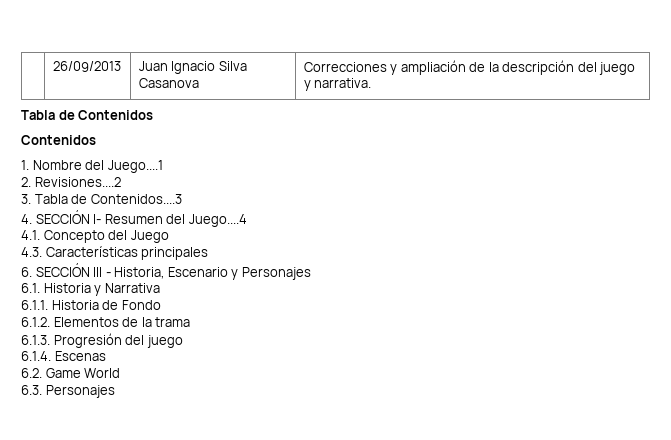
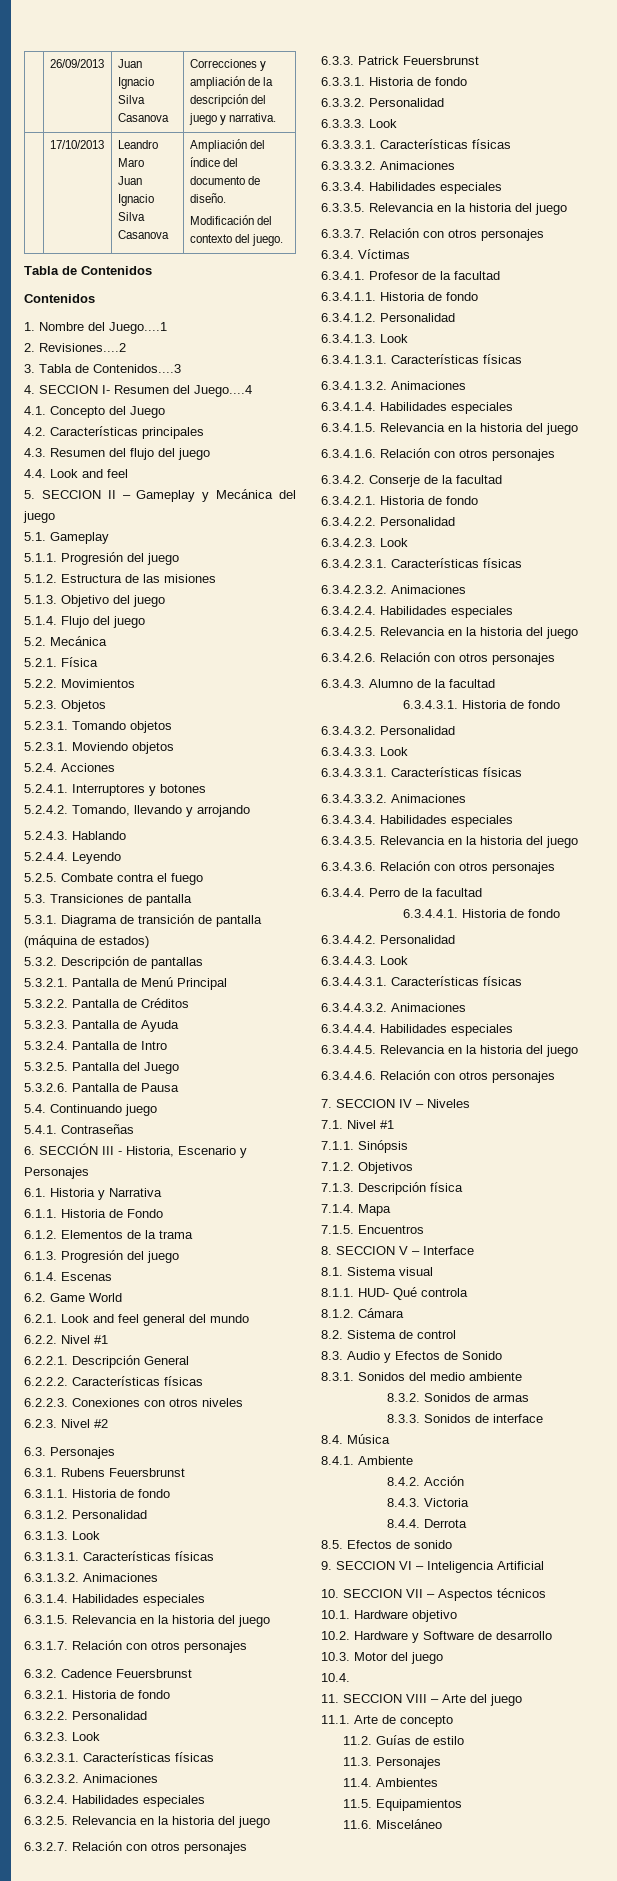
(372, 83) none -> [49,140,104,149] [117,140,158,149] [117,158,144,167] [117,176,142,185] [117,194,154,206] [117,212,145,221] [117,230,169,239] [189,139,265,152] [189,157,238,167] [189,176,260,185] [189,193,226,203] [189,215,272,225] [189,234,283,246] // | 17/10/2013 | Leandro Maro // Juan Ignacio Silva Casanova | Ampliación del índice del documento de diseño. // Modificación del contexto del juego.
[35,210,90,224] SECCIÓN -> [39,385,98,394] SECCION
[21,247,42,257] 4.3. -> [24,427,46,436] 4.2.
(209, 253) none -> [24,448,210,460] [24,469,128,478] [24,489,296,502] [23,511,55,523] [24,532,109,544] [24,552,179,565] [24,574,216,583] [24,595,165,607] [24,616,145,628] [24,636,107,646] [24,657,98,667] [24,679,135,688] [24,700,106,712] [24,721,172,733] [24,742,174,754] [24,763,115,772] [24,784,206,796] [24,805,250,817] [24,831,126,840] [24,852,121,864] [24,873,203,885] [24,894,192,906] [24,914,262,927] [24,935,149,948] [24,956,203,969] [24,977,227,990] [24,998,189,1008] [24,1020,179,1032] [24,1041,167,1050] [24,1062,179,1074] [24,1083,179,1092] [24,1104,157,1116] [24,1124,134,1134] // 4.3. Resumen del flujo del juego // 4.4. Look and feel // 5. SECCION II – Gameplay y Mecánica del juego // 5.1. Gameplay // 5.1.1. Progresión del juego // 5.1.2. Estructura de las misiones // 5.1.3. Objetivo del juego // 5.1.4. Flujo del juego // 5.2. Mecánica // 5.2.1. Física // 5.2.2. Movimientos // 5.2.3. Objetos // 5.2.3.1. Tomando objetos // 5.2.3.1. Moviendo objetos // 5.2.4. Acciones // 5.2.4.1. Interruptores y botones // 5.2.4.2. Tomando, llevando y arrojando // 5.2.4.3. Hablando // 5.2.4.4. Leyendo // 5.2.5. Combate contra el fuego // 5.3. Transiciones de pantalla // 5.3.1. Diagrama de transición de pantalla (máquina de estados) // 5.3.2. Descripción de pantallas // 5.3.2.1. Pantalla de Menú Principal // 5.3.2.2. Pantalla de Créditos // 5.3.2.3. Pantalla de Ayuda // 5.3.2.4. Pantalla de Intro // 5.3.2.5. Pantalla del Juego // 5.3.2.6. Pantalla de Pausa // 5.4. Continuando juego // 5.4.1. Contraseñas
[21,385,115,398] 6.3. Personajes -> [24,1314,249,1326] [24,1335,108,1344] [24,1355,189,1368] [24,1376,203,1386] [24,1398,243,1407] [24,1419,108,1428] [24,1447,115,1459] [24,1468,185,1477] [24,1489,170,1498] [24,1510,147,1519] [24,1531,100,1540] [24,1551,214,1561] [24,1573,158,1582] [24,1594,205,1606] [24,1615,270,1627] [24,1640,247,1653] [24,1669,192,1678] [24,1690,170,1699] [24,1711,147,1720] [24,1732,100,1741] [24,1752,214,1762] [24,1774,158,1783] [24,1795,205,1807] [24,1816,270,1828] [24,1841,247,1854] [321,56,479,65] [321,77,467,86] [321,98,444,107] [321,119,397,128] [321,139,511,149] [321,161,455,170] [321,182,502,194] [321,203,567,215] [321,228,544,241] [321,249,410,259] [321,271,500,280] [321,292,478,301] [321,313,455,322] [321,334,408,343] [321,354,522,364] [321,381,466,390] [321,402,513,414] [321,423,578,435] [321,448,555,461] [321,475,502,487] [321,496,478,505] [321,517,455,526] [321,538,408,547] [321,558,522,568] [321,585,466,594] [321,606,513,618] [321,627,578,639] [321,652,555,665] [321,679,495,688] [402,700,560,709] [321,726,455,735] [321,747,408,756] [321,767,522,777] [321,794,466,803] [321,815,513,827] [321,836,578,848] [321,861,555,874] [321,888,482,897] [402,909,560,918] [321,935,455,944] [321,956,408,965] [321,976,522,986] [321,1003,466,1012] [321,1024,513,1036] [321,1045,578,1057] [321,1070,555,1083] [321,1099,470,1108] [321,1120,394,1129] [321,1140,408,1153] [321,1162,413,1174] [321,1182,463,1195] [321,1204,391,1216] [321,1225,424,1234] [321,1246,474,1255] [321,1267,433,1276] [321,1287,468,1300] [321,1308,404,1318] [321,1330,456,1339] [321,1351,502,1363] [321,1372,522,1381] [387,1393,530,1402] [387,1414,544,1423] [321,1434,390,1444] [321,1456,413,1465] [387,1476,465,1486] [387,1498,470,1507] [387,1519,468,1528] [321,1540,452,1549] [321,1561,544,1573] [321,1588,546,1601] [321,1610,457,1622] [321,1631,552,1643] [321,1652,443,1664] [321,1673,350,1682] [321,1694,522,1706] [321,1715,453,1727] [343,1735,465,1745] [343,1757,442,1769] [343,1778,439,1787] [343,1799,463,1811] [343,1819,443,1829] 6.2.1. Look and feel general del mundo // 6.2.2. Nivel #1 // 6.2.2.1. Descripción General // 6.2.2.2. Características físicas // 6.2.2.3. Conexiones con otros niveles // 6.2.3. Nivel #2 // 6.3. Personajes // 6.3.1. Rubens Feuersbrunst // 6.3.1.1. Historia de fondo // 6.3.1.2. Personalidad // 6.3.1.3. Look // 6.3.1.3.1. Características físicas // 6.3.1.3.2. Animaciones // 6.3.1.4. Habilidades especiales // 6.3.1.5. Relevancia en la historia del juego // 6.3.1.7. Relación con otros personajes // 6.3.2. Cadence Feuersbrunst // 6.3.2.1. Historia de fondo // 6.3.2.2. Personalidad // 6.3.2.3. Look // 6.3.2.3.1. Características físicas // 6.3.2.3.2. Animaciones // 6.3.2.4. Habilidades especiales // 6.3.2.5. Relevancia en la historia del juego // 6.3.2.7. Relación con otros personajes // 6.3.3. Patrick Feuersbrunst // 6.3.3.1. Historia de fondo // 6.3.3.2. Personalidad // 6.3.3.3. Look // 6.3.3.3.1. Características físicas // 6.3.3.3.2. Animaciones // 6.3.3.4. Habilidades especiales // 6.3.3.5. Relevancia en la historia del juego // 6.3.3.7. Relación con otros personajes // 6.3.4. Víctimas // 6.3.4.1. Profesor de la facultad // 6.3.4.1.1. Historia de fondo // 6.3.4.1.2. Personalidad // 6.3.4.1.3. Look // 6.3.4.1.3.1. Características físicas // 6.3.4.1.3.2. Animaciones // 6.3.4.1.4. Habilidades especiales // 6.3.4.1.5. Relevancia en la historia del juego // 6.3.4.1.6. Relación con otros personajes // 6.3.4.2. Conserje de la facultad // 6.3.4.2.1. Historia de fondo // 6.3.4.2.2. Personalidad // 6.3.4.2.3. Look // 6.3.4.2.3.1. Características físicas // 6.3.4.2.3.2. Animaciones // 6.3.4.2.4. Habilidades especiales // 6.3.4.2.5. Relevancia en la historia del juego // 6.3.4.2.6. Relación con otros personajes // 6.3.4.3. Alumno de la facultad // 6.3.4.3.1. Historia de fondo // 6.3.4.3.2. Personalidad // 6.3.4.3.3. Look // 6.3.4.3.3.1. Características físicas // 6.3.4.3.3.2. Animaciones // 6.3.4.3.4. Habilidades especiales // 6.3.4.3.5. Relevancia en la historia del juego // 6.3.4.3.6. Relación con otros personajes // 6.3.4.4. Perro de la facultad // 6.3.4.4.1. Historia de fondo // 6.3.4.4.2. Personalidad // 6.3.4.4.3. Look // 6.3.4.4.3.1. Características físicas // 6.3.4.4.3.2. Animaciones // 6.3.4.4.4. Habilidades especiales // 6.3.4.4.5. Relevancia en la historia del juego // 6.3.4.4.6. Relación con otros personajes // 7. SECCION IV – Niveles // 7.1. Nivel #1 // 7.1.1. Sinópsis // 7.1.2. Objetivos // 7.1.3. Descripción física // 7.1.4. Mapa // 7.1.5. Encuentros // 8. SECCION V – Interface // 8.1. Sistema visual // 8.1.1. HUD- Qué controla // 8.1.2. Cámara // 8.2. Sistema de control // 8.3. Audio y Efectos de Sonido // 8.3.1. Sonidos del medio ambiente // 8.3.2. Sonidos de armas // 8.3.3. Sonidos de interface // 8.4. Música // 8.4.1. Ambiente // 8.4.2. Acción // 8.4.3. Victoria // 8.4.4. Derrota // 8.5. Efectos de sonido // 9. SECCION VI – Inteligencia Artificial // 10. SECCION VII – Aspectos técnicos // 10.1. Hardware objetivo // 10.2. Hardware y Software de desarrollo // 10.3. Motor del juego // 10.4. // 11. SECCION VIII – Arte del juego // 11.1. Arte de concepto // 11.2. Guías de estilo // 11.3. Personajes // 11.4. Ambientes // 11.5. Equipamientos // 11.6. Misceláneo

